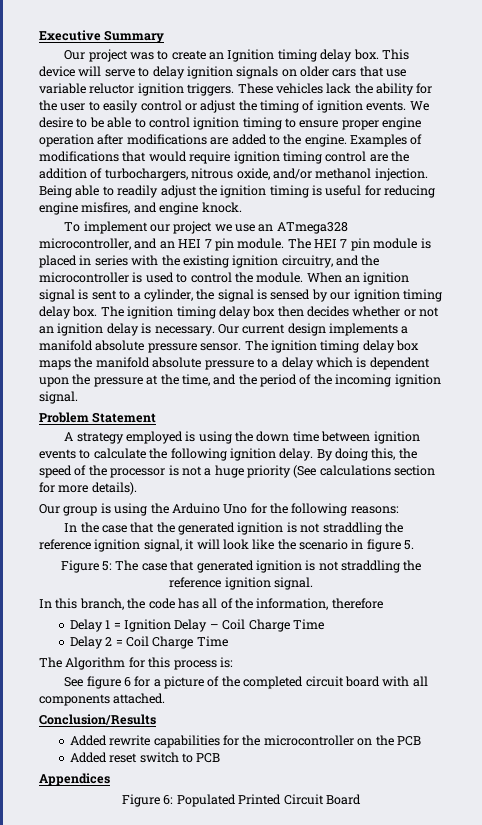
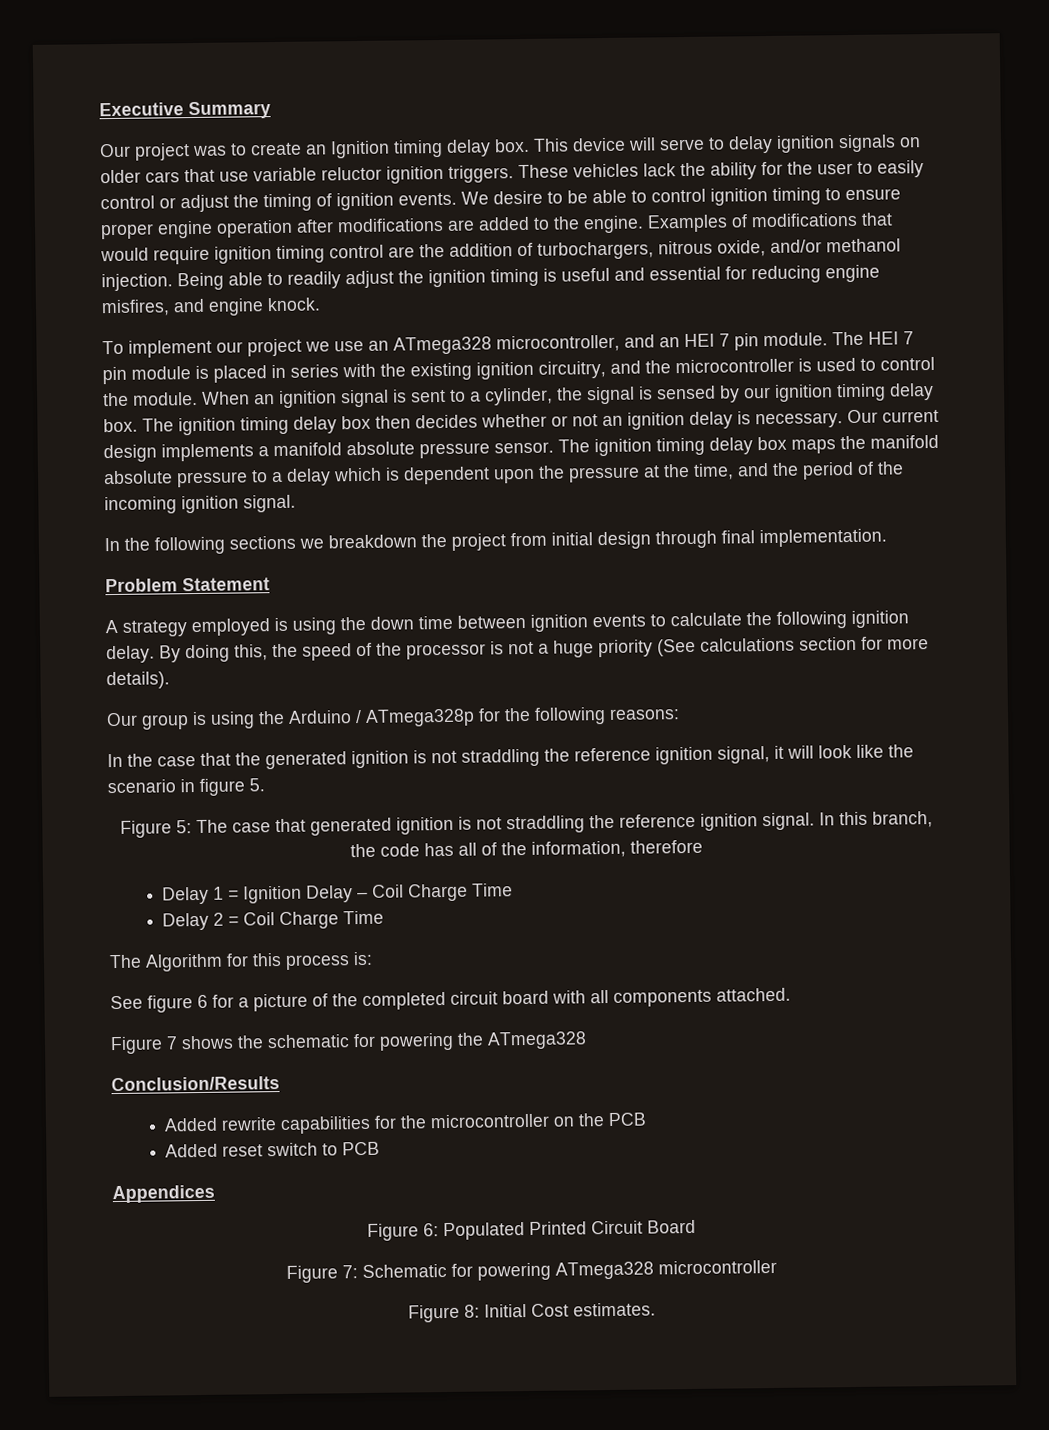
(362, 190) none -> [614,266,721,281] and essential
(78, 397) none -> [104,528,887,555] // In the following sections we breakdown the project from initial design through final implementation.
[223,504,248,514] Uno -> [355,708,475,727] / ATmega328p
(313, 583) // -> (815, 821) none
(166, 698) none -> [110,1031,587,1055] // Figure 7 shows the schematic for powering the ATmega328
(361, 799) none -> [285,1259,777,1283] [408,1302,656,1323] // Figure 7: Schematic for powering ATmega328 microcontroller // Figure 8: Initial Cost estimates.

